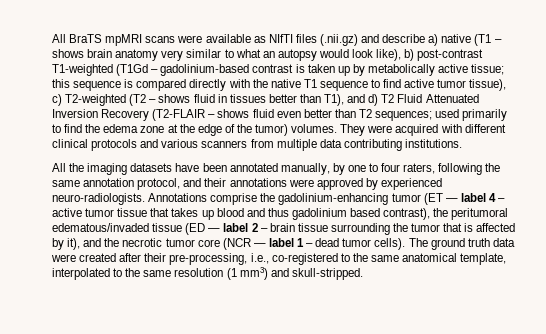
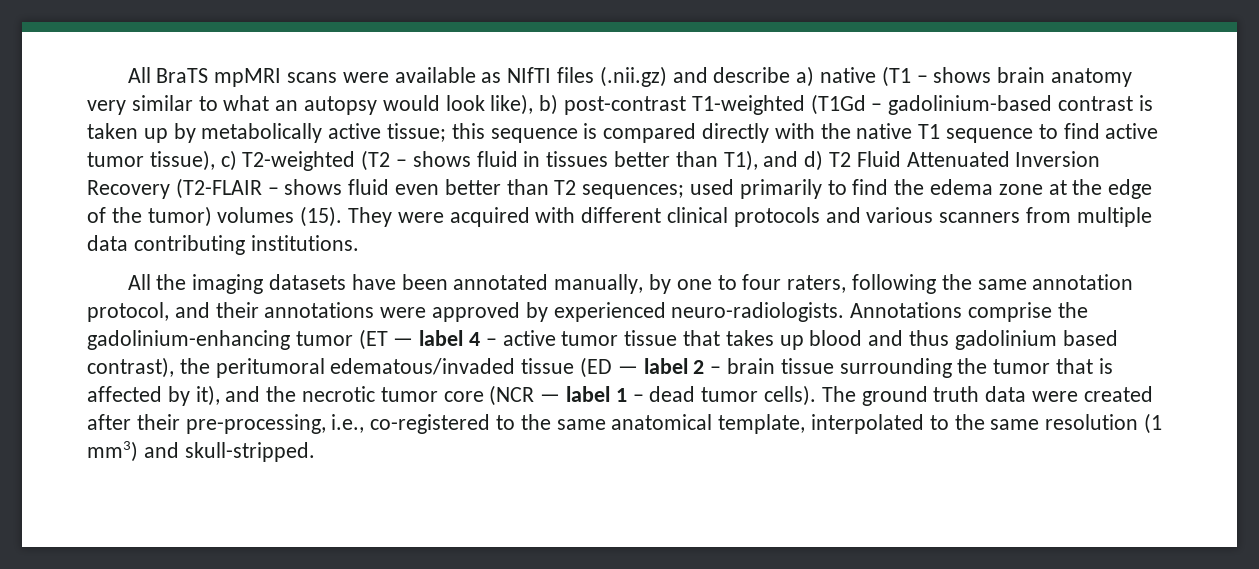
[291,124,338,133] volumes. -> [217,206,343,227] volumes (15).

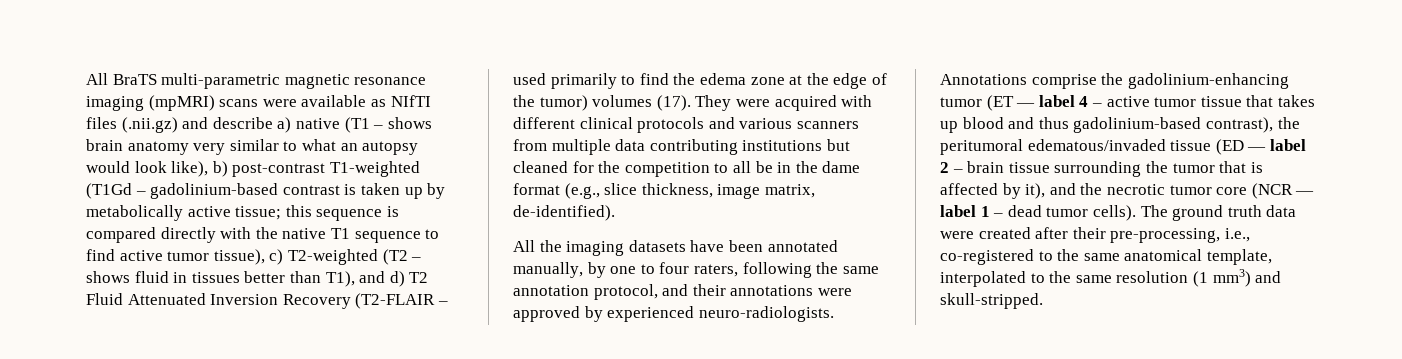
[214,68,282,87] mpMRI -> [161,73,427,89] [86,95,215,111] multi-parametric magnetic resonance imaging (mpMRI)
[284,179,685,199] shows fluid even better than T2 sequences; -> (448, 303) none
[300,206,343,227] (15). -> [656,95,691,111] (17).
[250,235,359,251] institutions. -> [742,139,850,151] [513,161,861,177] [513,183,815,199] [513,205,615,221] institutions but cleaned for the competition to all be in the dame format (e.g., slice thickness, image matrix, de-identified).
[954,330,1118,350] gadolinium based -> [1073,117,1202,133] gadolinium-based

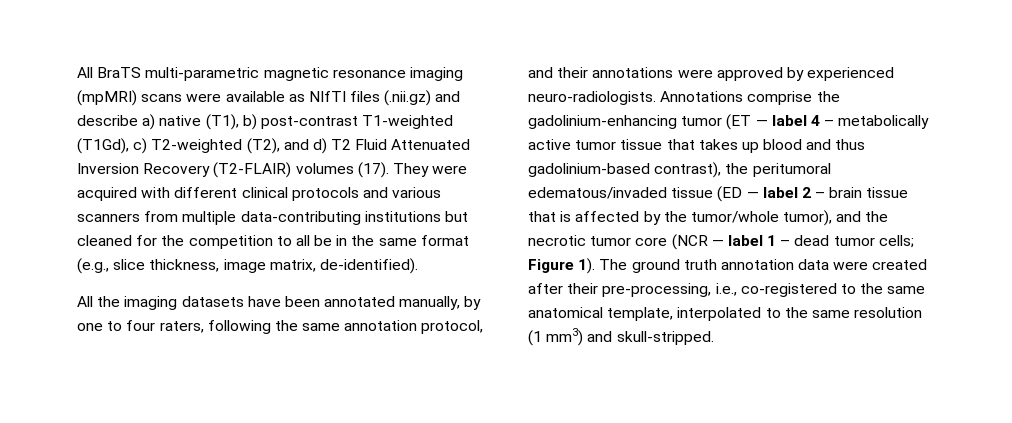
[344,117,432,133] [86,139,419,155] [86,161,420,177] [86,183,446,199] [86,205,399,221] [86,227,440,243] [86,249,422,265] [86,271,355,287] (T1 – shows brain anatomy very similar to what an autopsy would look like), b) post-contrast T1-weighted (T1Gd – gadolinium-based contrast is taken up by metabolically active tissue; this sequence is compared directly with the native T1 sequence to find active tumor tissue), c) T2-weighted (T2 – shows fluid in tissues better than T1), -> [205,114,454,130] [77,138,280,154] (T1), b) post-contrast T1-weighted (T1Gd), c) T2-weighted (T2),
[355,293,448,309] [513,73,887,89] [513,95,588,111] (T2-FLAIR – used primarily to find the edema zone at the edge of the tumor) -> [213,162,292,178] (T2-FLAIR)
[615,139,738,155] data contributing -> [240,211,361,225] data-contributing
[822,161,861,173] dame -> [378,238,417,246] same
(1102, 105) none -> [838,115,930,129] metabolically
[1054,161,1215,177] surrounding the tumor -> (909, 192) none
[1025,183,1046,199] it), -> [663,210,833,226] the tumor/whole tumor),
[1092,205,1136,221] cells). -> [878,235,914,248] [528,258,596,274] cells; Figure 1).
(1262, 211) none -> [720,259,794,270] annotation

